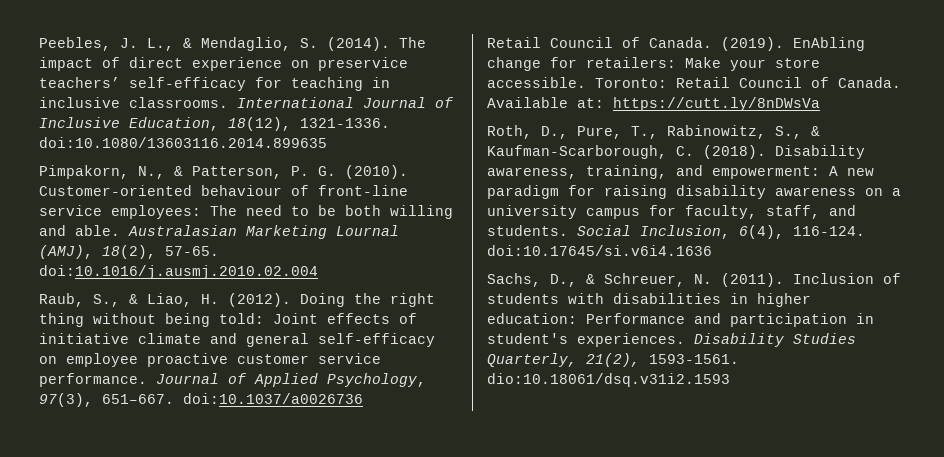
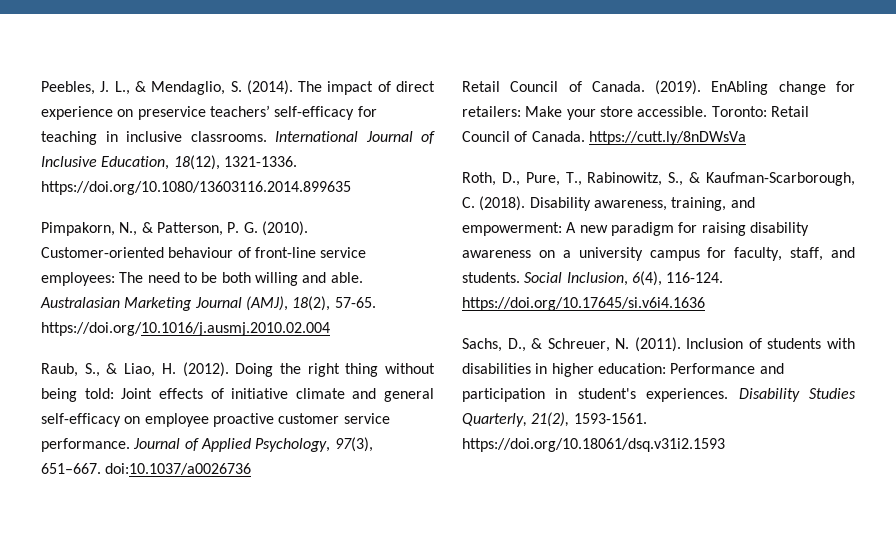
[39,137,327,148] doi:10.1080/13603116.2014.899635 -> [41,181,351,195] https://doi.org/10.1080/13603116.2014.899635
[336,225,399,236] Lournal -> [194,297,242,308] Journal
[39,265,318,279] doi:10.1016/j.ausmj.2010.02.004 -> [41,322,330,336] https://doi.org/10.1016/j.ausmj.2010.02.004
[487,97,604,108] Available at: -> (585, 136) none
[487,245,712,256] doi:10.17645/si.v6i4.1636 -> [462,297,705,311] https://doi.org/10.17645/si.v6i4.1636
[487,373,730,387] dio:10.18061/dsq.v31i2.1593 -> [462,438,725,452] https://doi.org/10.18061/dsq.v31i2.1593

